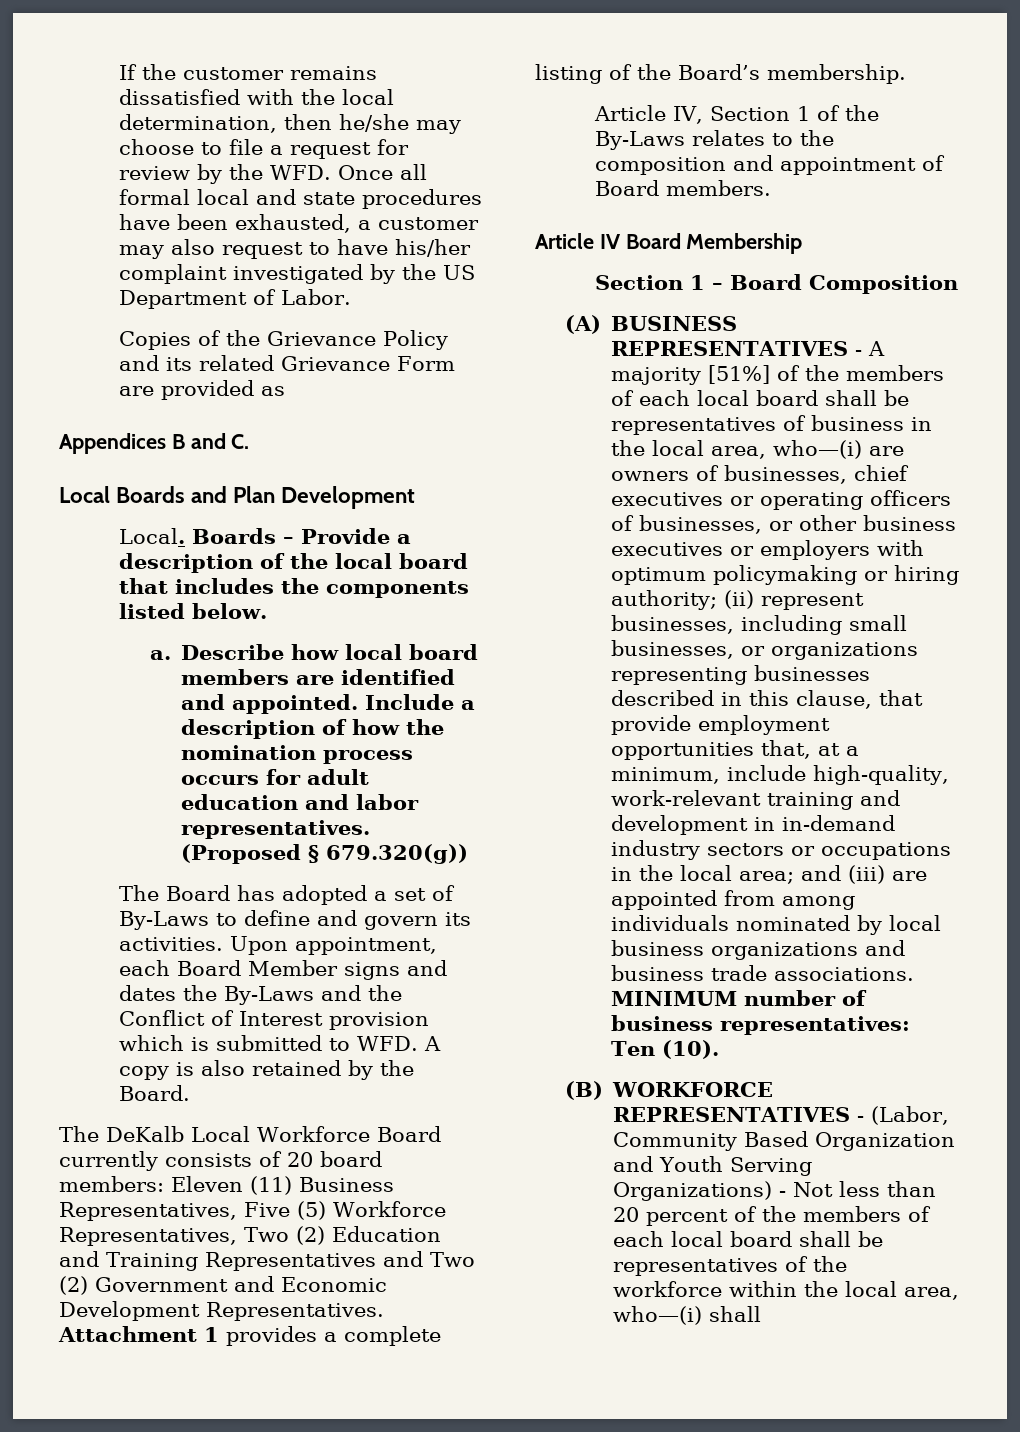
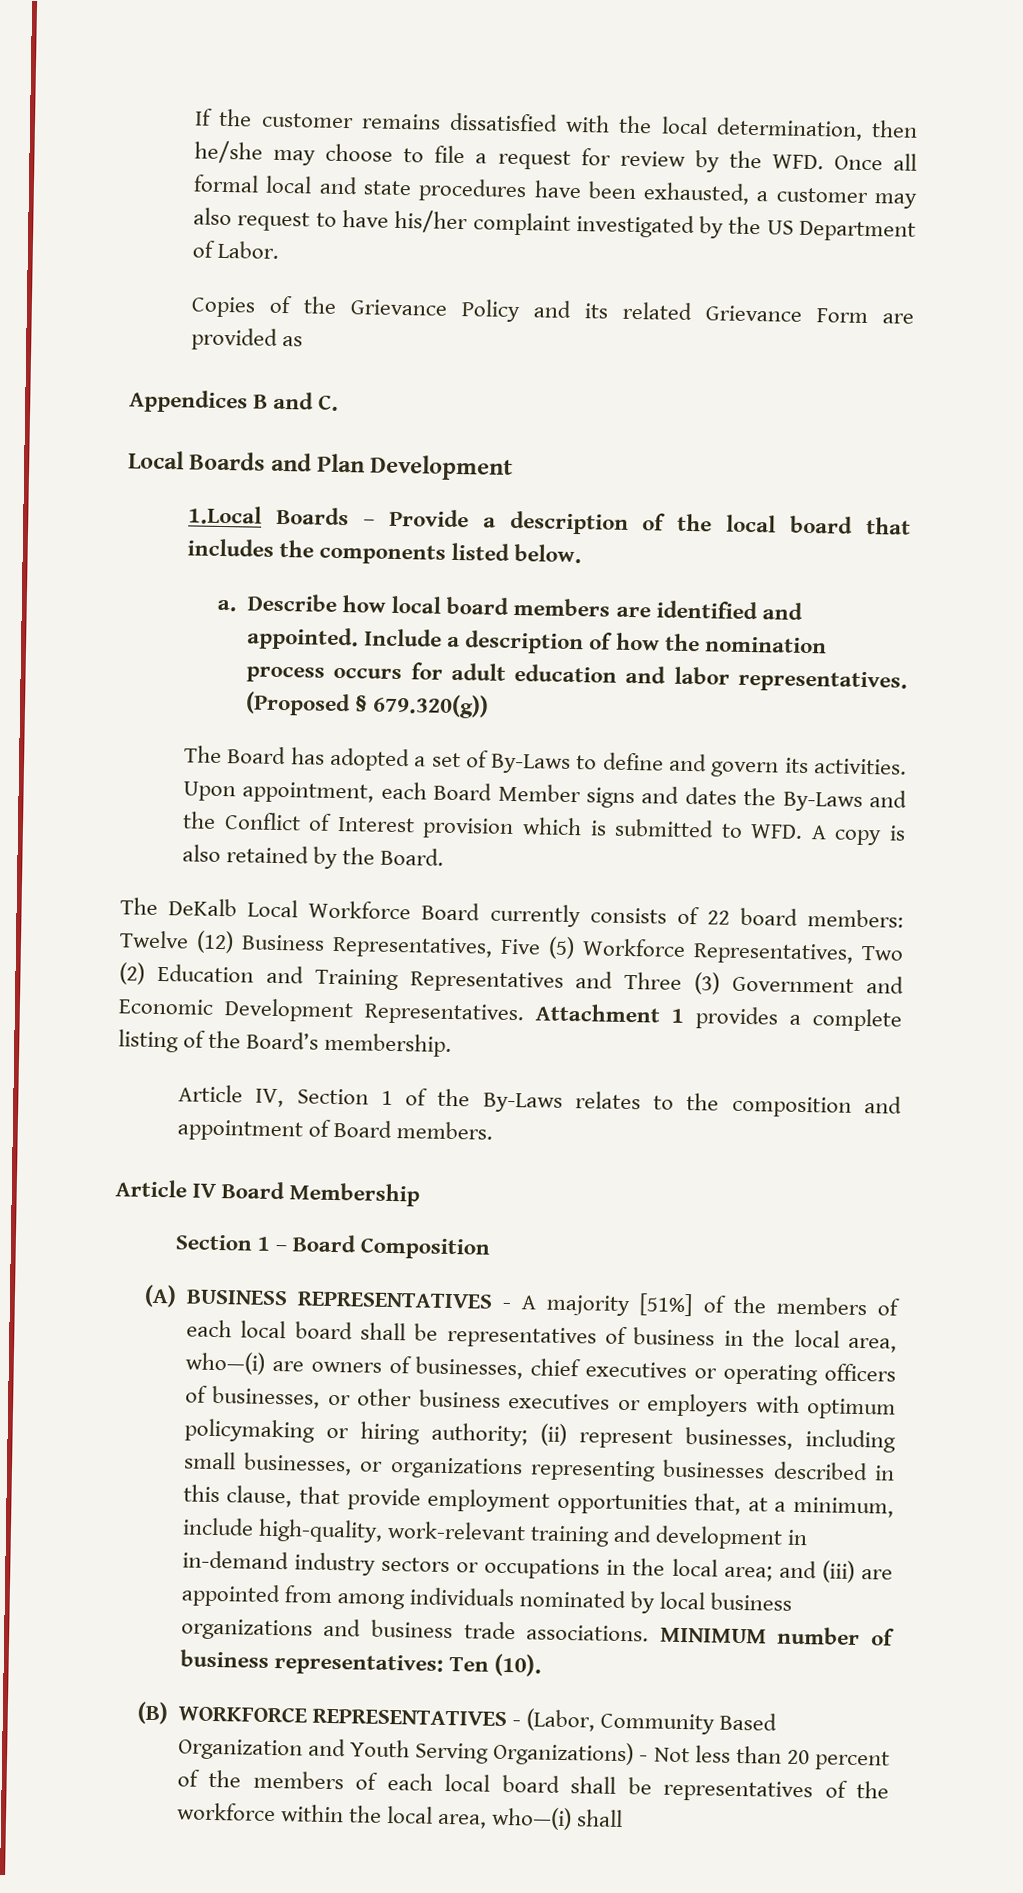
[119,528,186,544] Local. -> [188,505,263,525] 1.Local
[287,1152,313,1167] 20 -> [706,910,730,925] 22
[171,1176,292,1195] Eleven (11) -> [119,930,234,954] Twelve (12)
[430,1252,475,1267] [59,1276,88,1295] Two (2) -> [624,971,721,995] Three (3)

